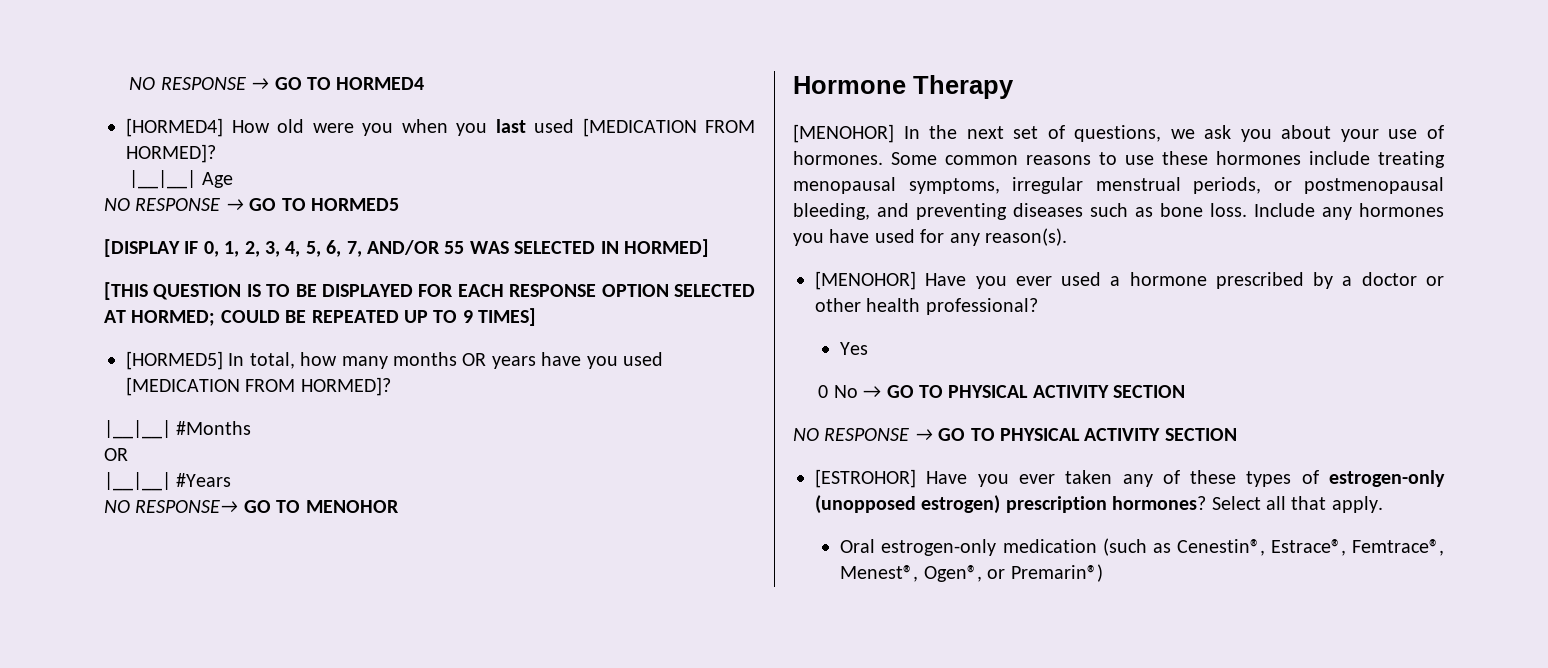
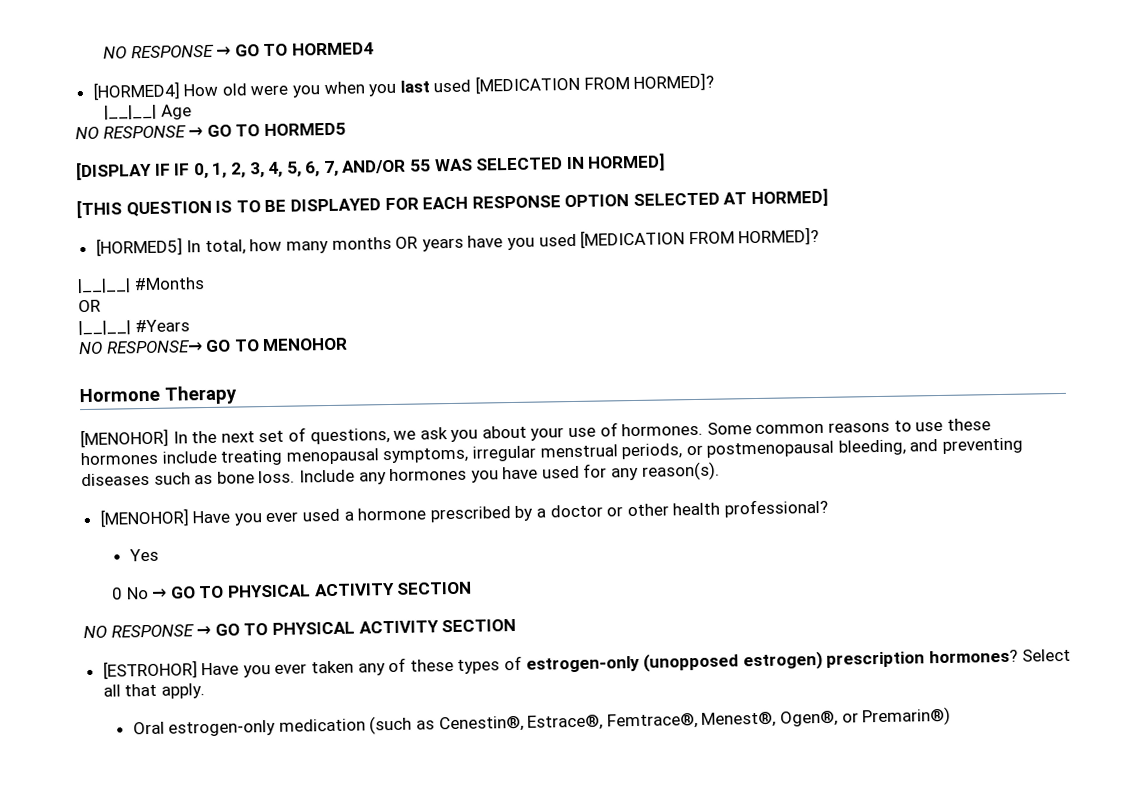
(199, 247) none -> [174,163,191,176] IF
[131,308,537,326] HORMED; COULD BE REPEATED UP TO 9 TIMES] -> [751,188,829,208] HORMED]

